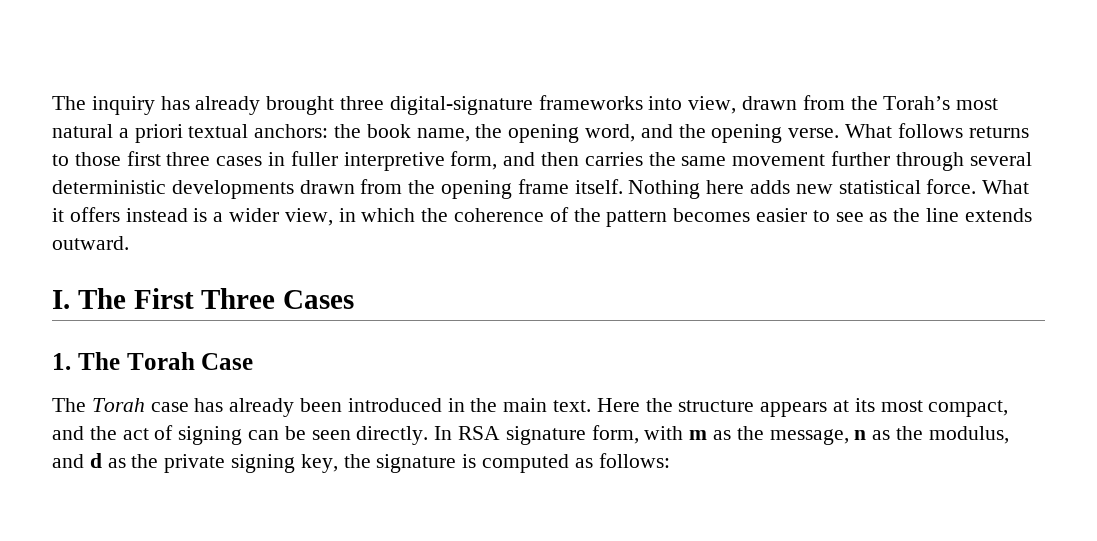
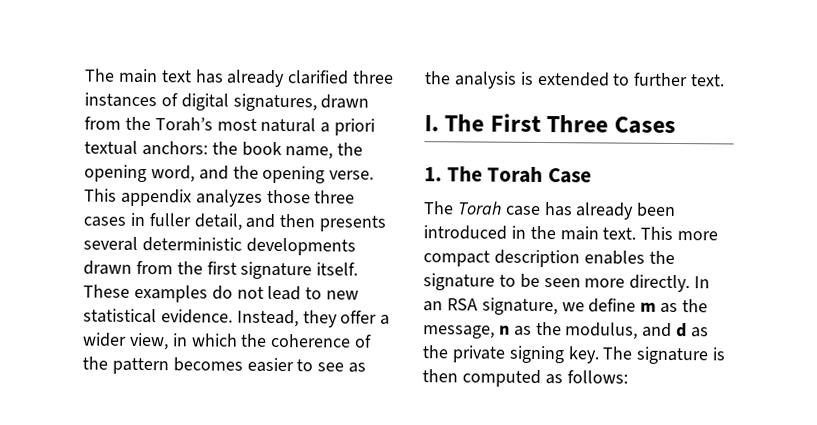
[52,95,737,115] The inquiry has already brought three digital-signature frameworks into view, -> [84,68,395,88] [84,92,317,112] The main text has already clarified three instances of digital signatures,
[845,123,1029,138] [52,151,964,171] What follows returns to those first three cases in fuller interpretive form, and then carries the same movement further through -> [84,188,356,207] [83,212,387,232] This appendix analyzes those three cases in fuller detail, and then presents
[441,179,1030,199] [52,207,208,222] opening frame itself. Nothing here adds new statistical force. What it offers instead is -> [206,261,359,280] [83,284,360,303] [83,308,378,328] first signature itself. These examples do not lead to new statistical evidence. Instead, they offer
[926,208,1032,222] [52,236,129,250] line extends outward. -> [453,71,726,89] analysis is extended to further text.
[596,398,1009,417] [52,425,280,445] Here the structure appears at its most compact, and the act of signing can -> [640,226,719,241] [423,249,675,268] [423,273,516,291] This more compact description enables the signature to
(351, 435) none -> [584,278,626,288] more
[458,425,684,445] RSA signature form, with -> [423,297,637,316] an RSA signature, we define
[300,454,371,473] key, the -> [567,346,633,364] key. The
(477, 461) none -> [422,369,458,383] then

